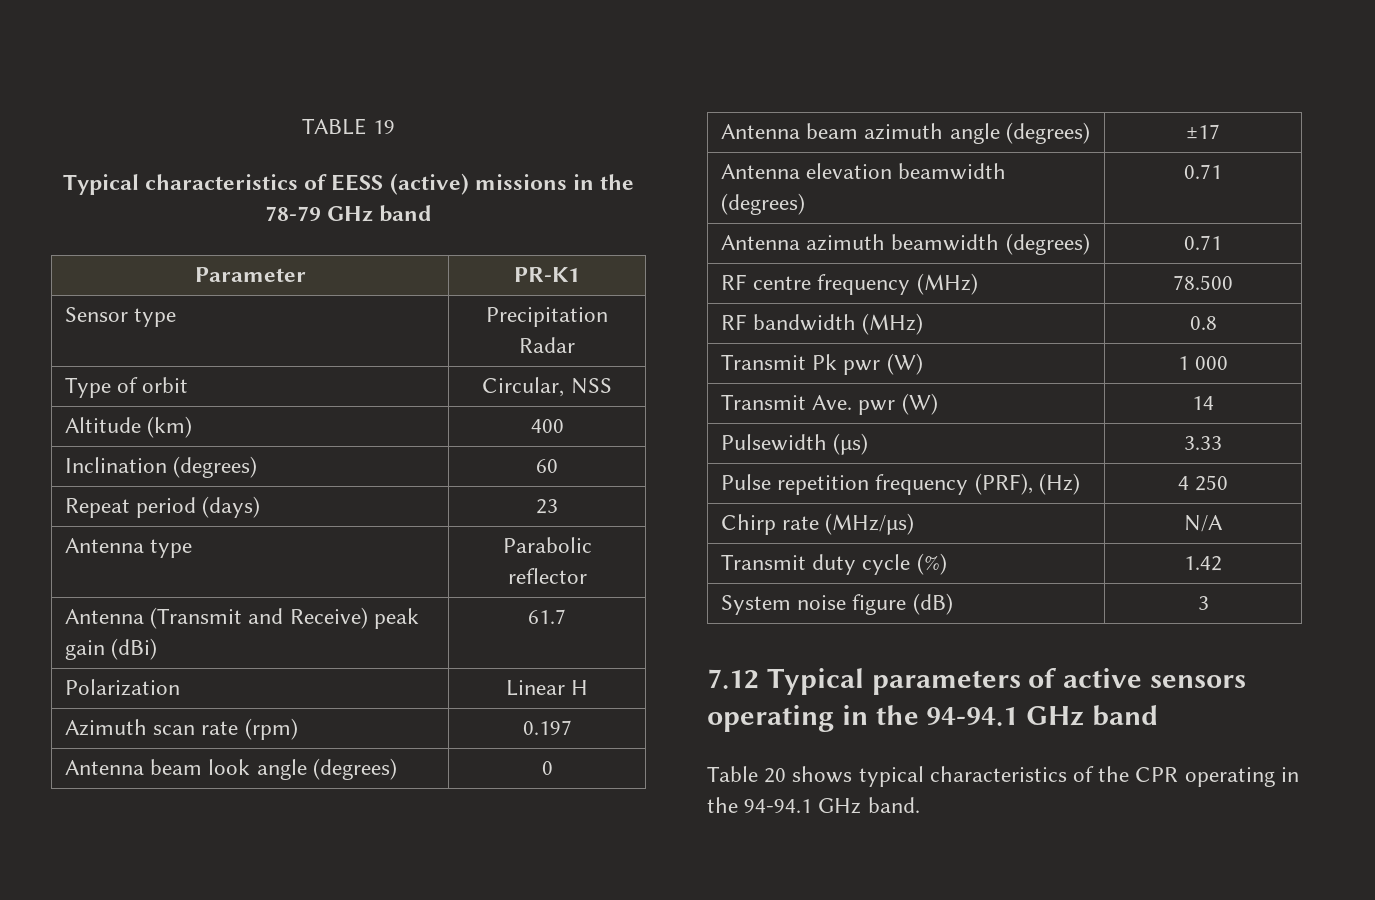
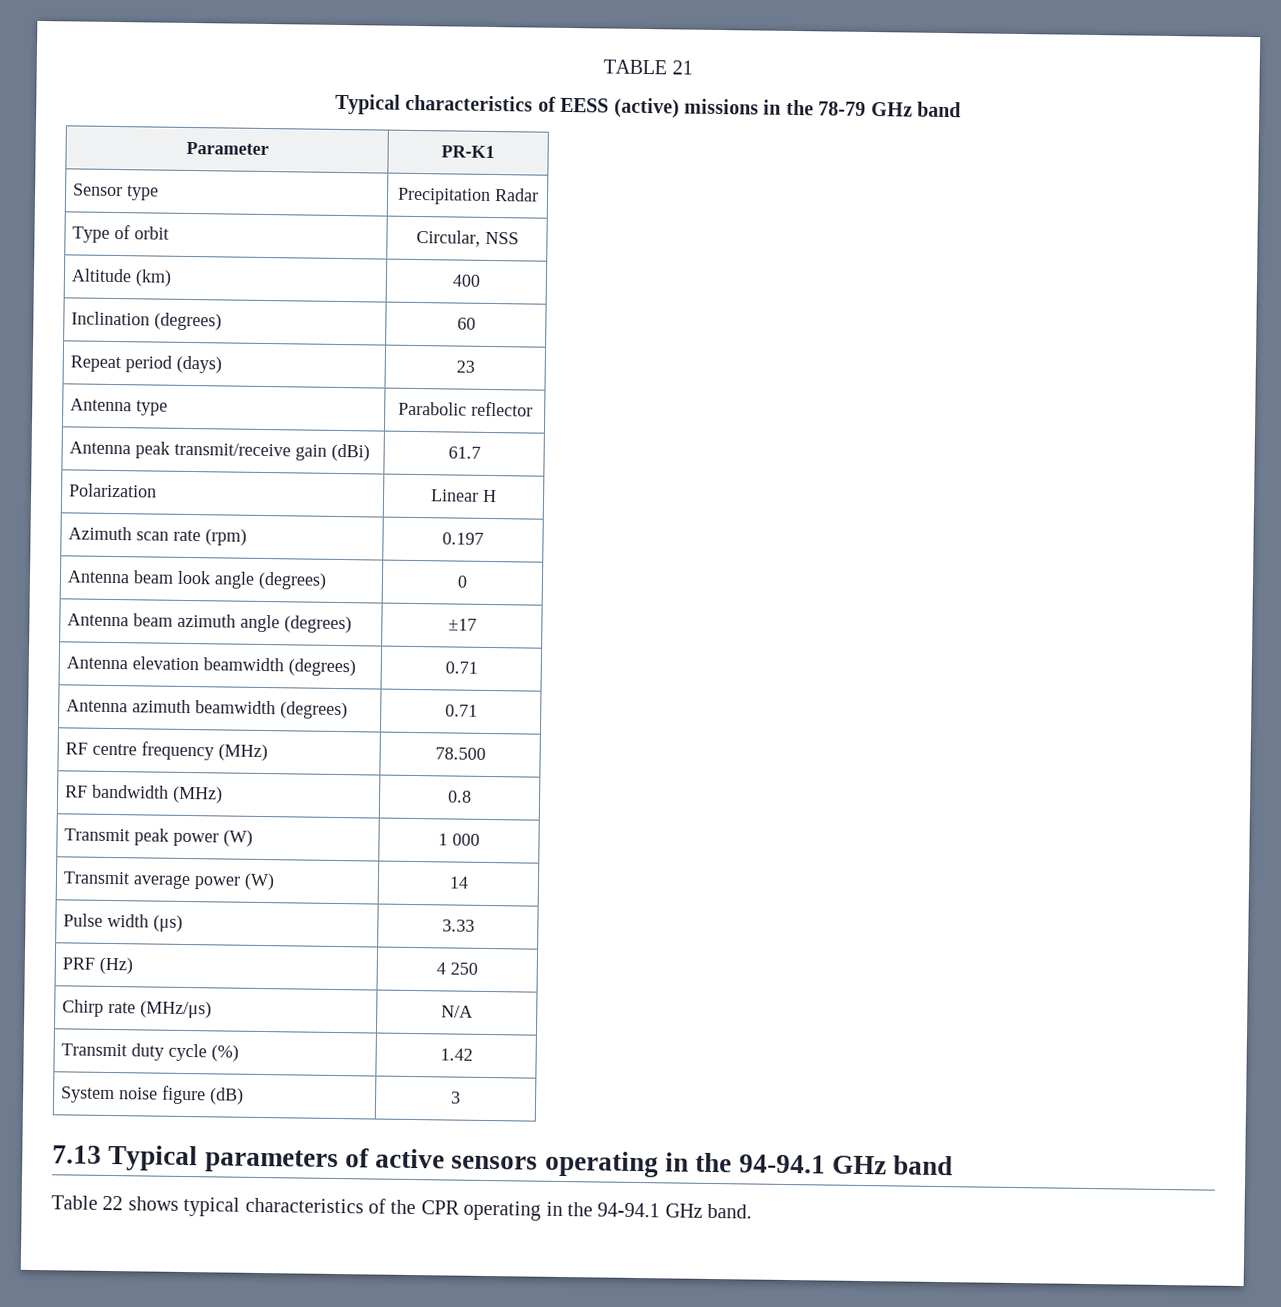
[372,120,395,134] 19 -> [671,60,693,75] 21
[150,607,419,629] (Transmit and Receive) peak -> [135,441,292,459] peak transmit/receive
[812,354,881,375] Pk pwr -> [134,828,220,847] peak power
[812,395,896,415] Ave. pwr -> [133,874,242,890] average power
[720,434,827,451] Pulsewidth -> [63,913,150,928] Pulse width
[720,473,1033,495] Pulse repetition frequency (PRF), -> [62,957,96,970] PRF
[707,669,759,689] 7.12 -> [52,1145,102,1164] 7.13
[764,768,787,783] 20 -> [102,1195,124,1211] 22

